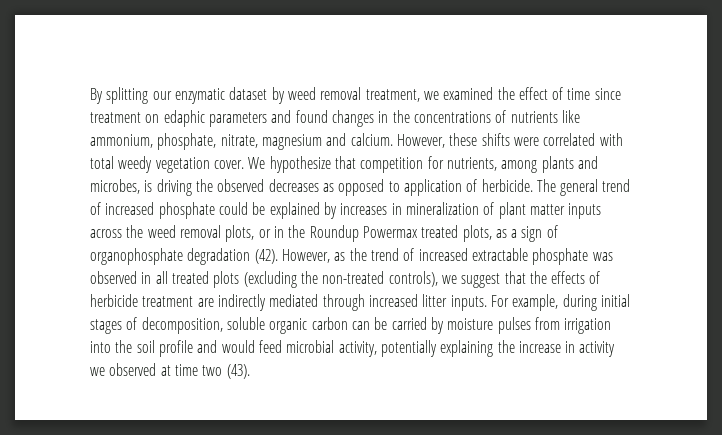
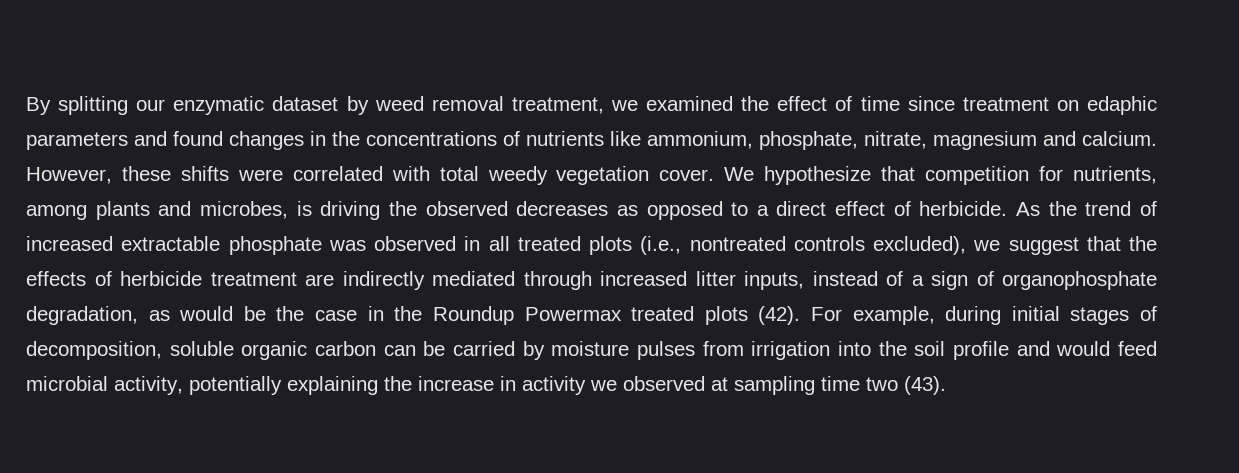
[403,179,631,196] [90,202,602,219] [90,225,558,242] [90,248,346,265] application of herbicide. The general trend of increased phosphate could be explained by increases in mineralization of plant matter inputs across the weed removal plots, or in the Roundup Powermax treated plots, as a sign of organophosphate degradation (42). However, as -> [756,201,1041,216] a direct effect of herbicide. As
[243,271,438,288] (excluding the non-treated controls), -> [640,236,966,255] (i.e., nontreated controls excluded),
[450,295,487,311] inputs. -> [744,271,1157,290] [26,306,801,325] inputs, instead of a sign of organophosphate degradation, as would be the case in the Roundup Powermax treated plots (42).
(171, 370) none -> [734,376,815,395] sampling

